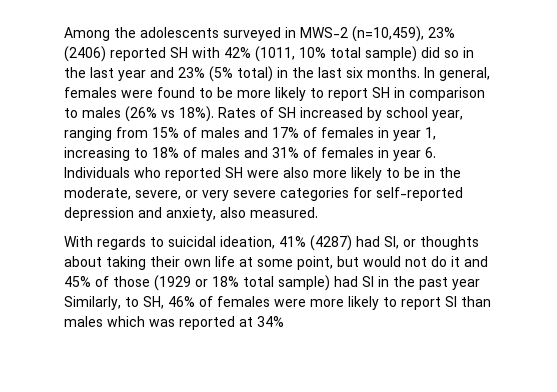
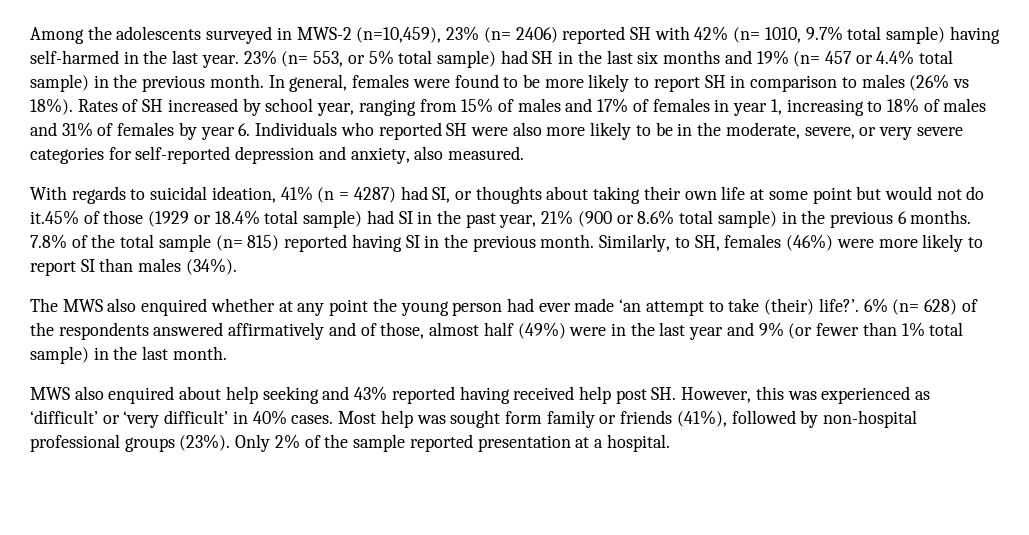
[64,46,106,62] (2406) -> [483,27,558,43] (n= 2406)
[255,46,474,62] [64,66,420,82] (1011, 10% total sample) did so in the last year and 23% (5% total) in the last six months. -> [733,26,1000,44] [30,50,954,68] [30,74,264,92] (n= 1010, 9.7% total sample) having self-harmed in the last year. 23% (n= 553, or 5% total sample) had SH in the last six months and 19% (n= 457 or 4.4% total sample) in the previous month.
[378,147,389,158] in -> [178,122,197,140] by
[310,235,352,251] (4287) -> [317,187,396,203] (n = 4287)
[297,256,333,270] point, -> [812,187,852,204] point
[451,256,488,267] [64,276,91,287] it and 45% -> [30,210,79,225] it.45%
[212,276,239,287] 18% -> [214,210,260,225] 18.4%
[452,279,480,290] [64,296,270,310] year Similarly, to SH, 46% of females -> [499,210,972,228] [30,234,834,252] year, 21% (900 or 8.6% total sample) in the previous 6 months. 7.8% of the total sample (n= 815) reported having SI in the previous month. Similarly, to SH, females (46%)
[107,316,284,330] which was reported at 34% -> [185,258,237,275] [30,298,978,316] [30,322,964,340] [30,346,227,364] [30,386,931,404] [30,410,918,428] [30,434,670,452] (34%). // The MWS also enquired whether at any point the young person had ever made ‘an attempt to take (their) life?’. 6% (n= 628) of the respondents answered affirmatively and of those, almost half (49%) were in the last year and 9% (or fewer than 1% total sample) in the last month. // MWS also enquired about help seeking and 43% reported having received help post SH. However, this was experienced as ‘difficult’ or ‘very difficult’ in 40% cases. Most help was sought form family or friends (41%), followed by non-hospital professional groups (23%). Only 2% of the sample reported presentation at a hospital.

